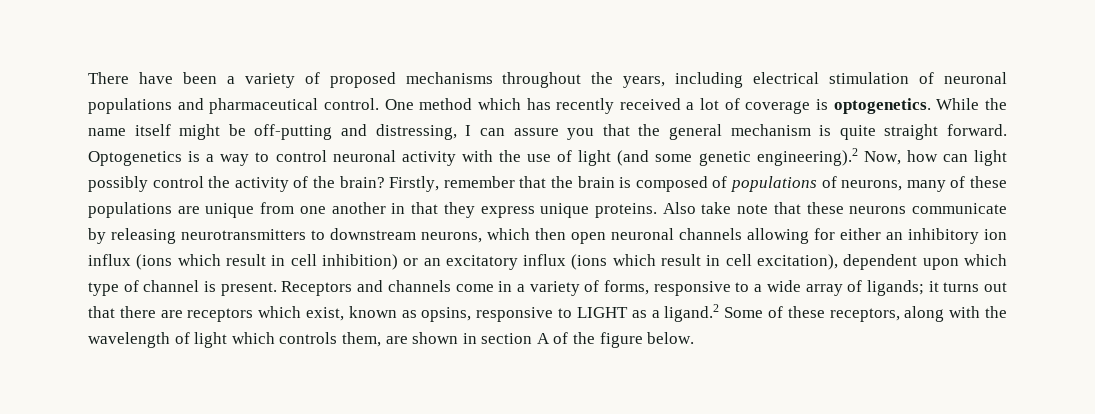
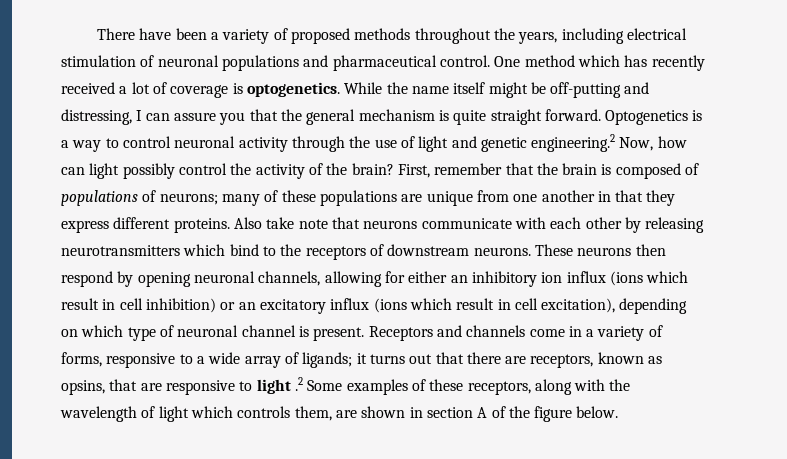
[405,72,493,84] mechanisms -> [354,28,411,40] methods
[461,150,493,162] with -> [291,136,345,152] through
[617,148,858,166] (and some genetic engineering).2 -> [451,134,616,152] and genetic engineering.2
[389,176,440,192] Firstly, -> [397,164,430,178] First,
[841,180,903,191] neurons, -> [159,193,218,205] neurons;
[540,203,590,218] unique -> [113,217,171,229] different
[806,202,844,214] these -> (360, 223) none
[88,228,742,244] by releasing neurotransmitters to downstream neurons, which then open neuronal channels -> [514,217,705,233] [61,244,666,260] [61,271,321,287] with each other by releasing neurotransmitters which bind to the receptors of downstream neurons. These neurons then respond by opening neuronal channels,
[843,254,959,270] dependent upon -> [619,298,688,314] [61,329,78,337] depending on
(139, 286) none -> [177,325,239,337] neuronal
[187,304,764,322] receptors which exist, known as opsins, responsive to LIGHT as a ligand.2 Some -> [530,352,663,368] [61,377,408,395] receptors, known as opsins, that are responsive to light .2 Some examples

